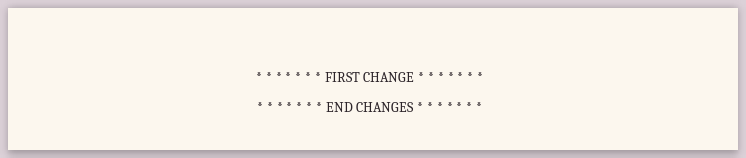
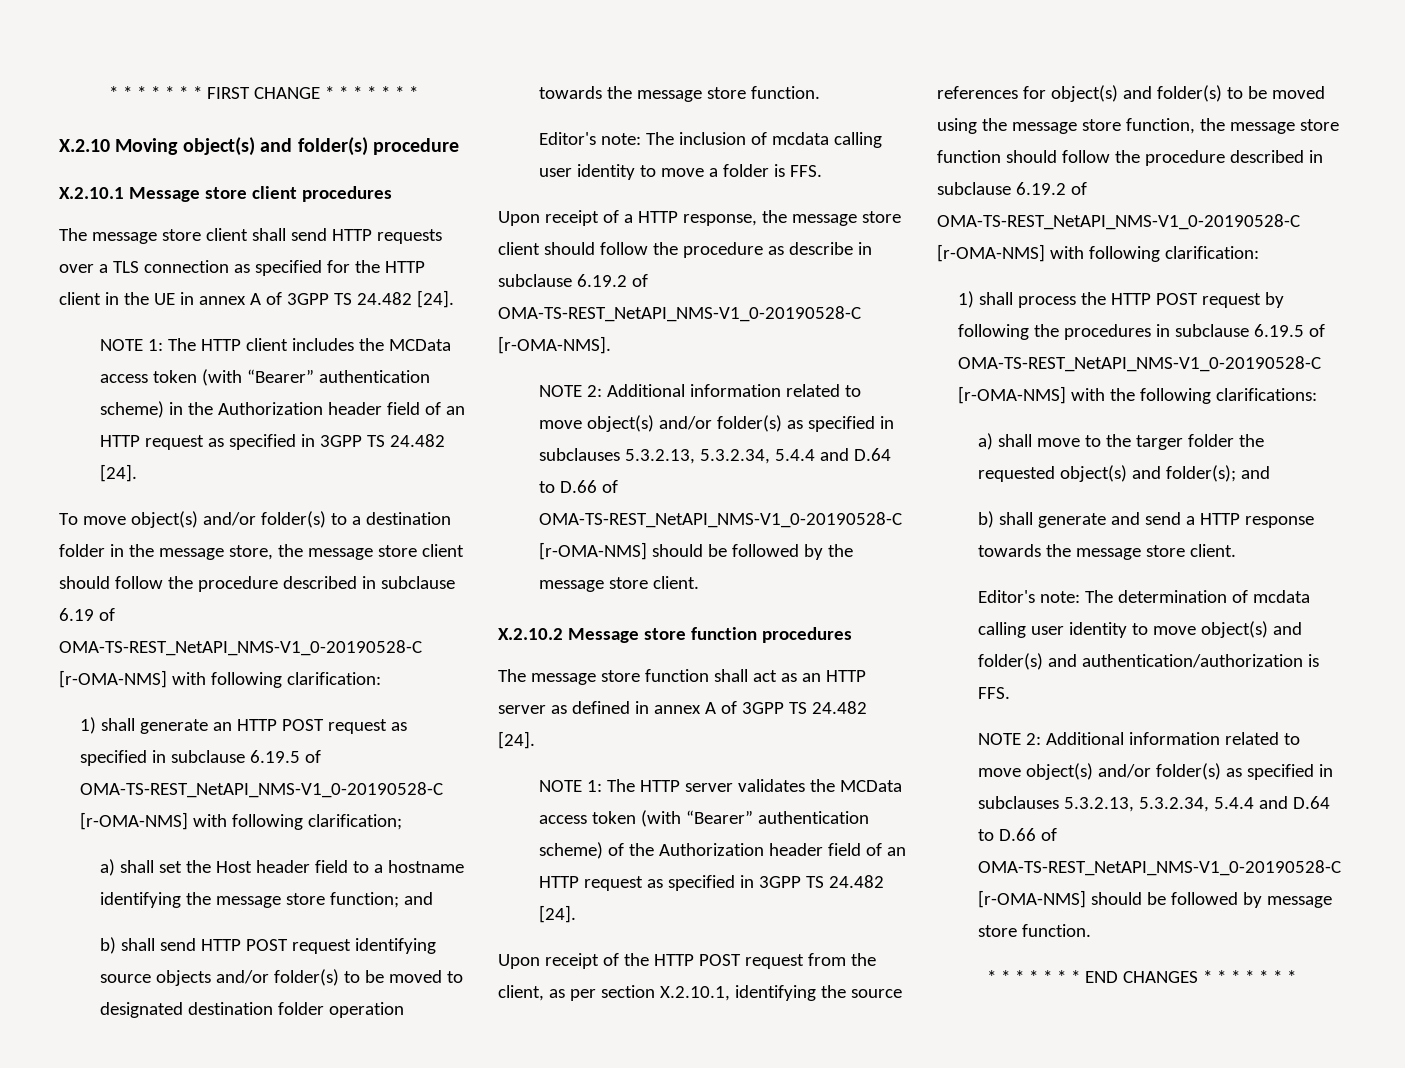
(483, 77) none -> [59,137,459,156] [59,186,392,202] [59,228,442,244] [59,260,425,276] [59,290,454,308] [100,338,452,351] [100,369,431,386] [100,401,466,418] [100,434,446,450] [100,464,138,482] [59,511,451,528] [59,544,464,560] [59,576,455,592] [59,608,115,621] [59,640,422,656] [59,670,381,688] [79,717,407,734] [79,750,321,766] [79,782,443,798] [79,812,402,830] [100,859,465,876] [100,892,434,908] [100,937,437,954] [100,969,464,986] [100,1002,405,1018] [539,86,821,102] [539,132,883,148] [539,164,823,180] [498,210,901,226] [498,242,872,258] [498,274,648,287] [498,306,861,322] [498,336,611,354] [539,384,862,397] [539,415,895,432] [539,448,892,464] [539,480,619,493] [539,512,903,528] [539,542,854,560] [539,576,700,592] [498,627,852,643] [498,669,866,685] [498,701,867,714] [498,731,535,749] [539,779,903,792] [539,810,870,827] [539,842,907,859] [539,875,885,891] [539,905,577,923] [498,953,876,969] [498,985,902,1001] [937,85,1325,102] [937,118,1339,134] [937,150,1323,166] [937,182,1087,195] [937,214,1300,230] [937,244,1259,262] [957,291,1284,308] [957,324,1325,340] [957,356,1321,372] [957,386,1317,404] [978,433,1265,450] [978,465,1271,482] [978,511,1315,528] [978,544,1237,560] [978,590,1311,603] [978,621,1303,638] [978,653,1320,670] [978,687,1011,699] [978,732,1301,745] [978,763,1334,780] [978,796,1331,812] [978,828,1058,841] [978,860,1342,876] [978,890,1333,908] [978,924,1092,937] // X.2.10 Moving object(s) and folder(s) procedure // X.2.10.1 Message store client procedures // The message store client shall send HTTP requests over a TLS connection as specified for the HTTP client in the UE in annex A of 3GPP TS 24.482 [24]. // NOTE 1: The HTTP client includes the MCData access token (with “Bearer” authentication scheme) in the Authorization header field of an HTTP request as specified in 3GPP TS 24.482 [24]. // To move object(s) and/or folder(s) to a destination folder in the message store, the message store client should follow the procedure described in subclause 6.19 of OMA-TS-REST_NetAPI_NMS-V1_0-20190528-C [r-OMA-NMS] with following clarification: // 1) shall generate an HTTP POST request as specified in subclause 6.19.5 of OMA-TS-REST_NetAPI_NMS-V1_0-20190528-C [r-OMA-NMS] with following clarification; // a) shall set the Host header field to a hostname identifying the message store function; and // b) shall send HTTP POST request identifying source objects and/or folder(s) to be moved to designated destination folder operation towards the message store function. // Editor's note: The inclusion of mcdata calling user identity to move a folder is FFS. // Upon receipt of a HTTP response, the message store client should follow the procedure as describe in subclause 6.19.2 of OMA-TS-REST_NetAPI_NMS-V1_0-20190528-C [r-OMA-NMS]. // NOTE 2: Additional information related to move object(s) and/or folder(s) as specified in subclauses 5.3.2.13, 5.3.2.34, 5.4.4 and D.64 to D.66 of OMA-TS-REST_NetAPI_NMS-V1_0-20190528-C [r-OMA-NMS] should be followed by the message store client. // X.2.10.2 Message store function procedures // The message store function shall act as an HTTP server as defined in annex A of 3GPP TS 24.482 [24]. // NOTE 1: The HTTP server validates the MCData access token (with “Bearer” authentication scheme) of the Authorization header field of an HTTP request as specified in 3GPP TS 24.482 [24]. // Upon receipt of the HTTP POST request from the client, as per section X.2.10.1, identifying the source references for object(s) and folder(s) to be moved using the message store function, the message store function should follow the procedure described in subclause 6.19.2 of OMA-TS-REST_NetAPI_NMS-V1_0-20190528-C [r-OMA-NMS] with following clarification: // 1) shall process the HTTP POST request by following the procedures in subclause 6.19.5 of OMA-TS-REST_NetAPI_NMS-V1_0-20190528-C [r-OMA-NMS] with the following clarifications: // a) shall move to the targer folder the requested object(s) and folder(s); and // b) shall generate and send a HTTP response towards the message store client. // Editor's note: The determination of mcdata calling user identity to move object(s) and folder(s) and authentication/authorization is FFS. // NOTE 2: Additional information related to move object(s) and/or folder(s) as specified in subclauses 5.3.2.13, 5.3.2.34, 5.4.4 and D.64 to D.66 of OMA-TS-REST_NetAPI_NMS-V1_0-20190528-C [r-OMA-NMS] should be followed by message store function.

